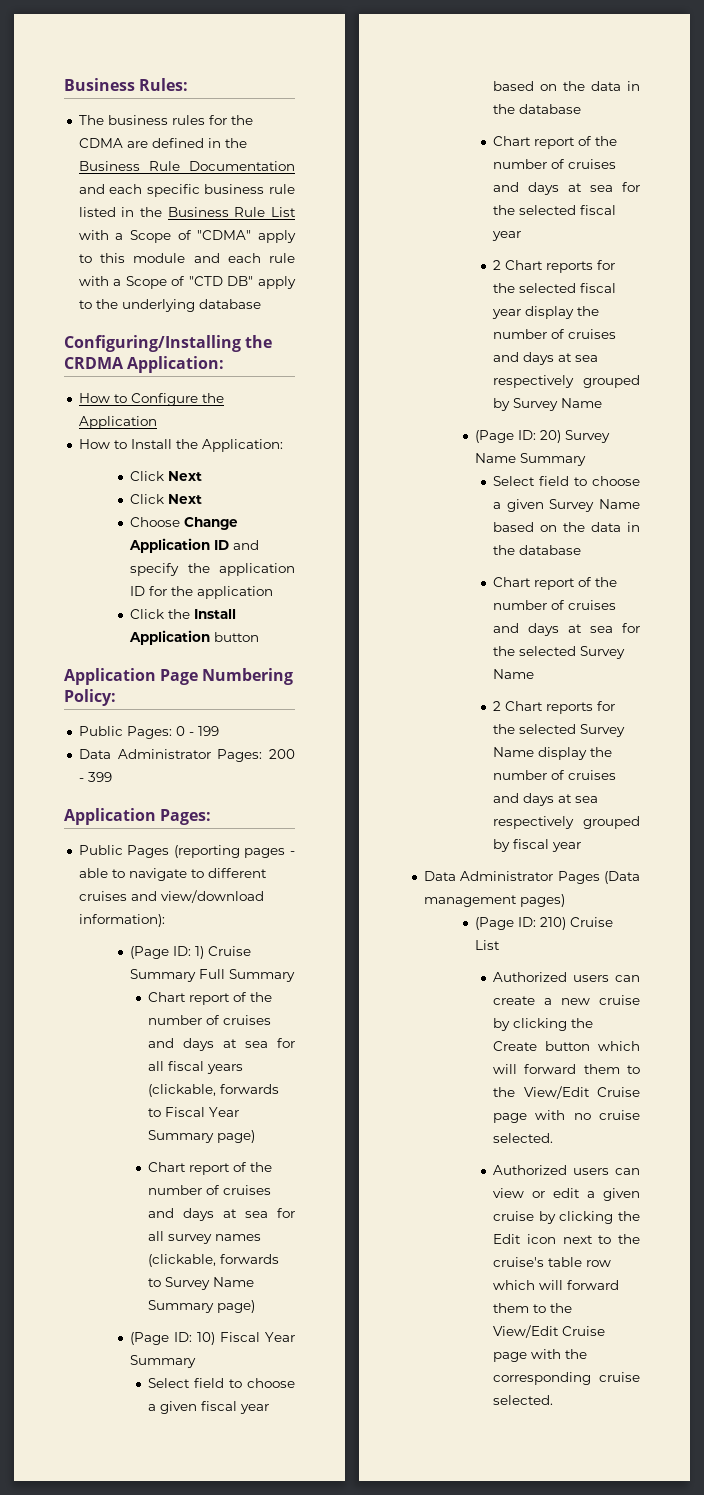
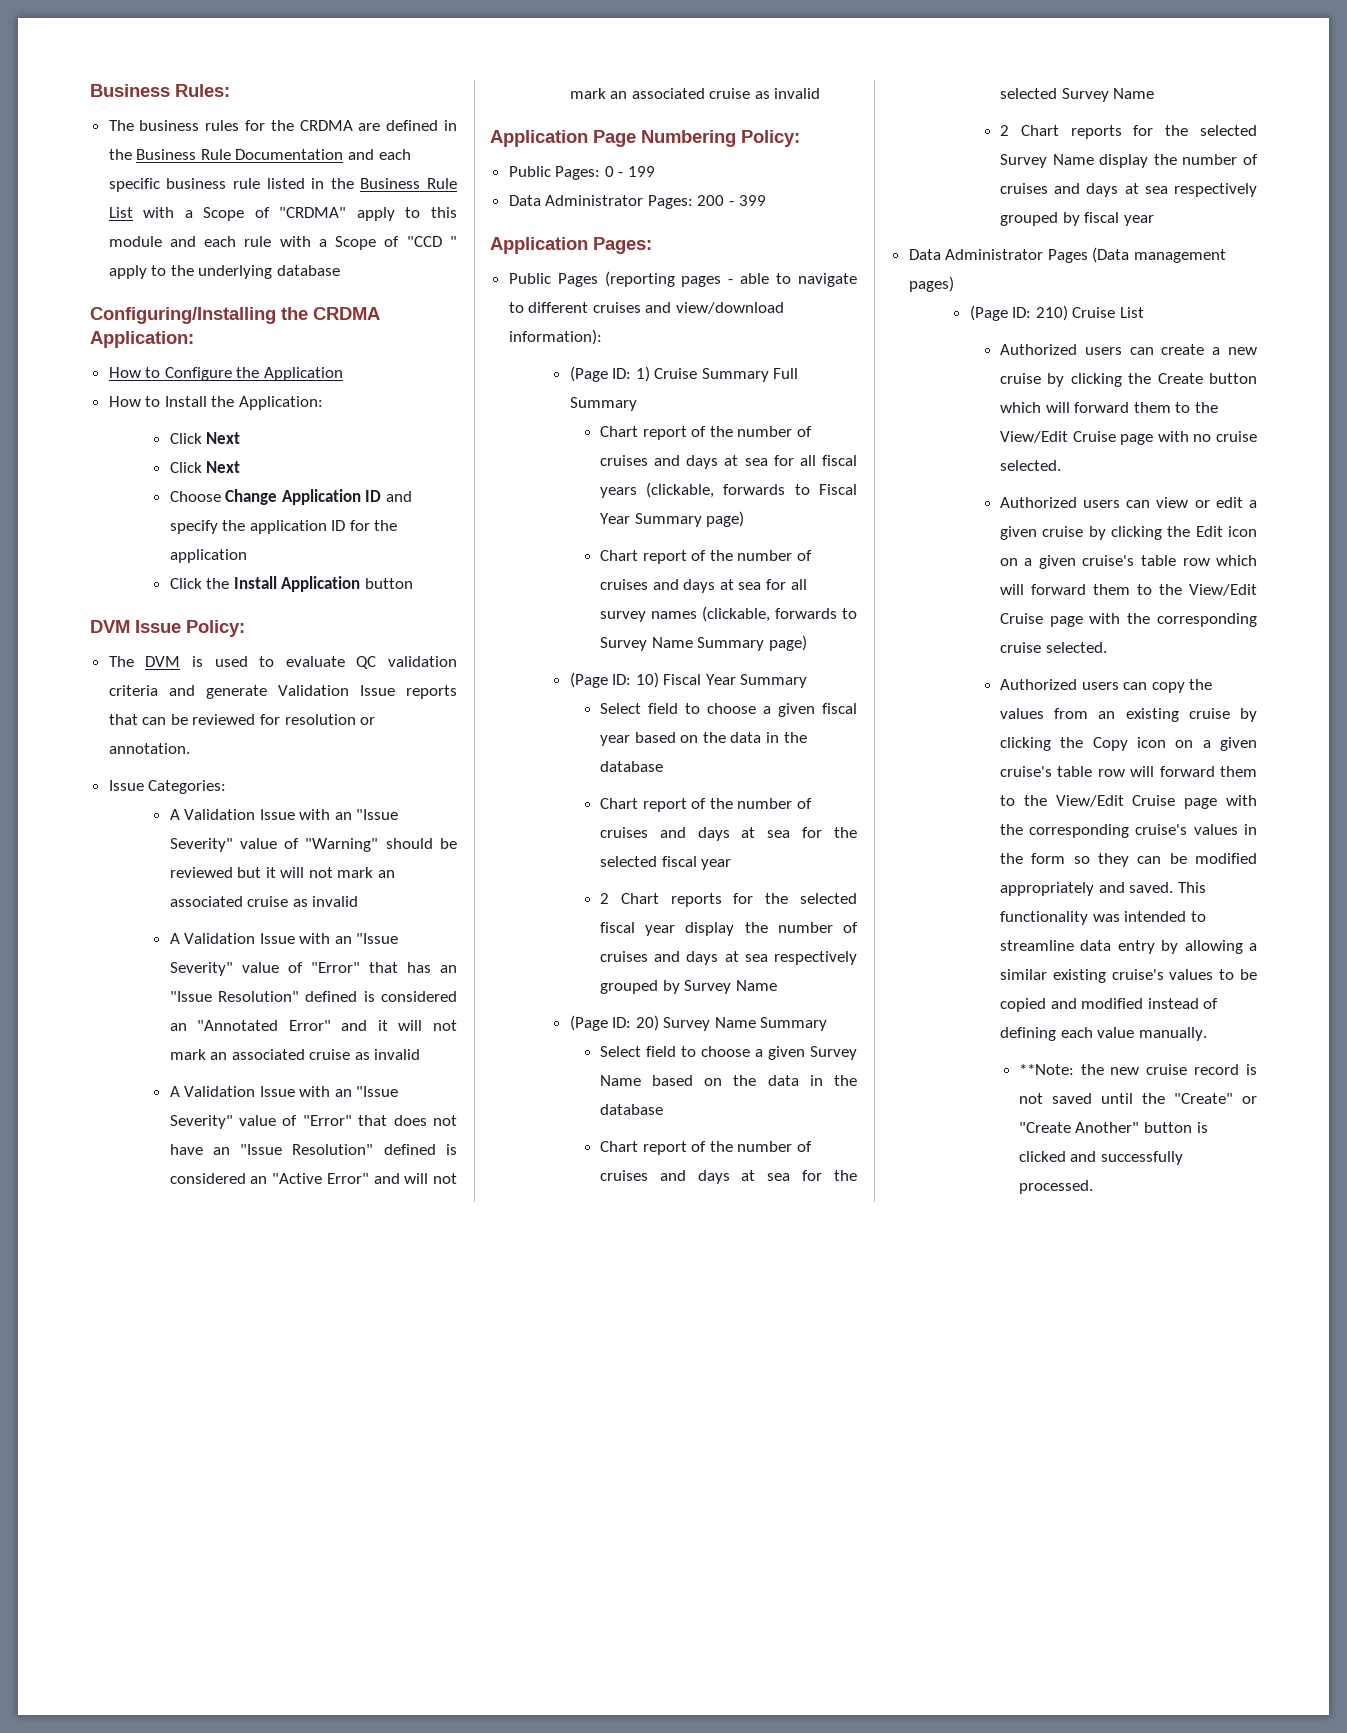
[78,138,123,148] CDMA -> [299,120,353,131] CRDMA
[197,230,252,240] "CDMA" -> [279,207,347,218] "CRDMA"
[188,276,254,286] "CTD DB" -> [406,236,457,247] "CCD "
(260, 637) none -> [90,620,245,637] [108,656,457,669] [108,685,457,699] [108,714,376,725] [108,743,190,754] [108,780,227,794] [169,809,399,820] [169,838,457,852] [169,867,396,878] [169,896,359,907] [169,933,399,944] [169,962,457,976] [169,991,457,1002] [169,1020,457,1031] [169,1049,421,1060] [169,1086,399,1097] [169,1115,457,1129] [169,1144,457,1155] [169,1173,457,1184] [569,88,821,99] // DVM Issue Policy: // The DVM is used to evaluate QC validation criteria and generate Validation Issue reports that can be reviewed for resolution or annotation. // Issue Categories: // A Validation Issue with an "Issue Severity" value of "Warning" should be reviewed but it will not mark an associated cruise as invalid // A Validation Issue with an "Issue Severity" value of "Error" that has an "Issue Resolution" defined is considered an "Annotated Error" and it will not mark an associated cruise as invalid // A Validation Issue with an "Issue Severity" value of "Error" that does not have an "Issue Resolution" defined is considered an "Active Error" and will not mark an associated cruise as invalid
[562,1234,640,1244] next to the -> [999,555,1076,569] on a given
(554, 1400) none -> [999,679,1213,693] [999,708,1257,722] [999,737,1257,751] [999,766,1257,777] [999,795,1257,809] [999,824,1257,838] [999,853,1257,867] [999,882,1206,896] [999,911,1206,925] [999,940,1257,954] [999,969,1257,983] [999,998,1219,1012] [999,1027,1207,1041] [1018,1064,1257,1075] [1018,1093,1257,1104] [1018,1122,1208,1133] [1018,1151,1183,1165] [1018,1180,1093,1194] // Authorized users can copy the values from an existing cruise by clicking the Copy icon on a given cruise's table row will forward them to the View/Edit Cruise page with the corresponding cruise's values in the form so they can be modified appropriately and saved. This functionality was intended to streamline data entry by allowing a similar existing cruise's values to be copied and modified instead of defining each value manually. // **Note: the new cruise record is not saved until the "Create" or "Create Another" button is clicked and successfully processed.

